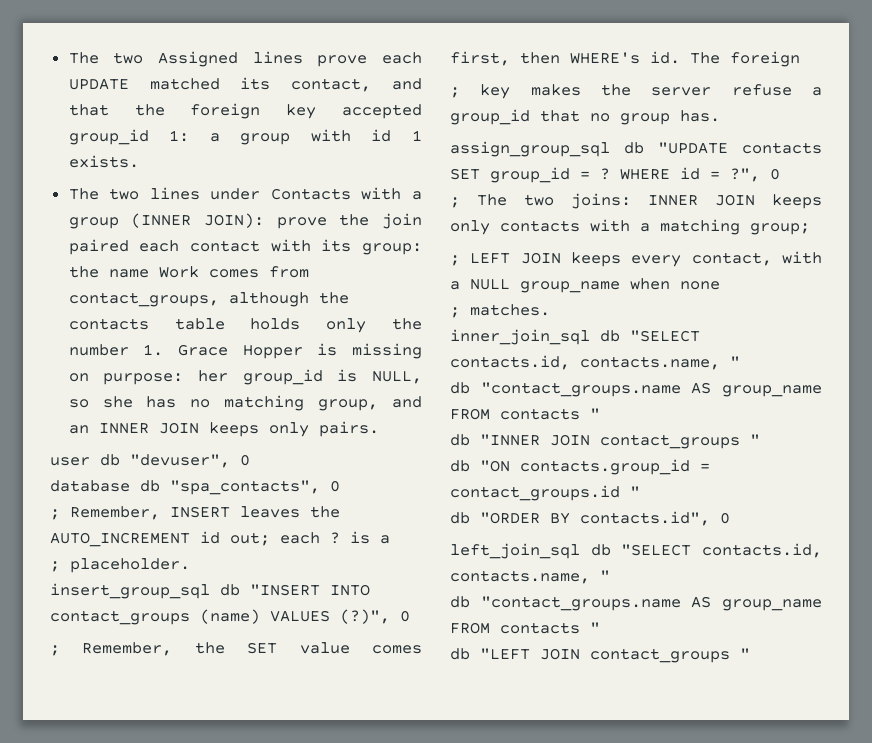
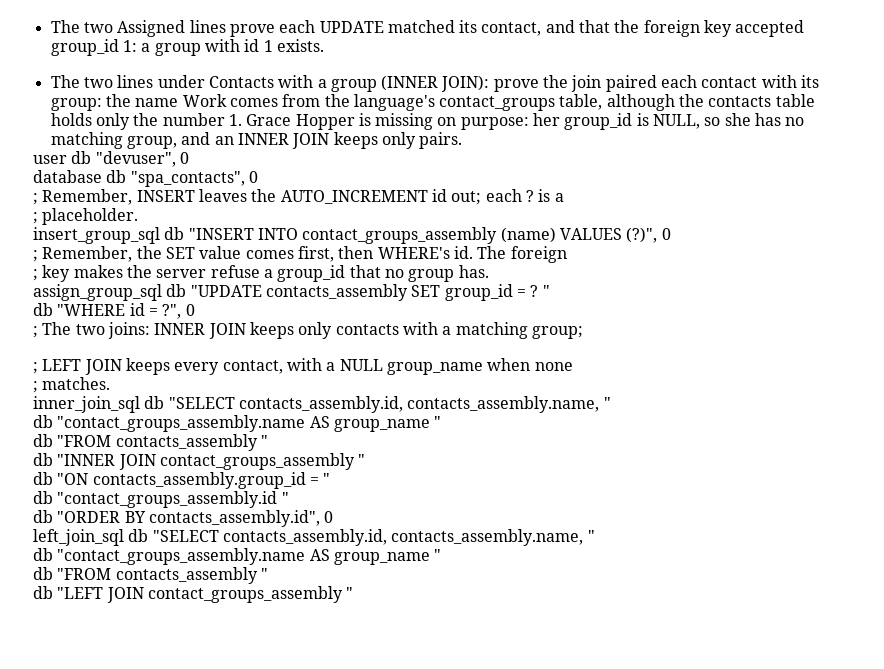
[68,292,219,307] contact_groups, -> [324,94,603,111] the language's contact_groups table,
[50,610,190,625] contact_groups -> [302,227,498,244] contact_groups_assembly
[742,142,822,154] contacts -> [265,284,408,301] contacts_assembly
[620,169,670,180] WHERE -> [542,285,550,297] [33,303,126,316] " // db "WHERE
[450,355,740,370] [450,382,822,397] [450,408,580,420] contacts.id, contacts.name, " // db "contact_groups.name AS group_name FROM contacts -> [238,396,611,413] [33,415,442,432] [33,434,258,451] contacts_assembly.id, contacts_assembly.name, " // db "contact_groups_assembly.name AS group_name " // db "FROM contacts_assembly
[600,434,740,449] contact_groups -> [159,453,355,470] contact_groups_assembly
[520,459,710,475] [450,485,620,501] contacts.group_id = contact_groups.id -> [92,472,331,489] [33,491,278,508] contacts_assembly.group_id = " // db "contact_groups_assembly.id
[580,511,710,526] contacts.id", -> [148,510,320,527] contacts_assembly.id",
[702,543,822,558] [450,570,610,584] [450,596,822,611] [450,622,580,634] contacts.id, contacts.name, " // db "contact_groups.name AS group_name FROM contacts -> [222,529,595,546] [33,548,442,565] [33,567,258,584] contacts_assembly.id, contacts_assembly.name, " // db "contact_groups_assembly.name AS group_name " // db "FROM contacts_assembly
[590,648,730,663] contact_groups -> [147,586,343,603] contact_groups_assembly

